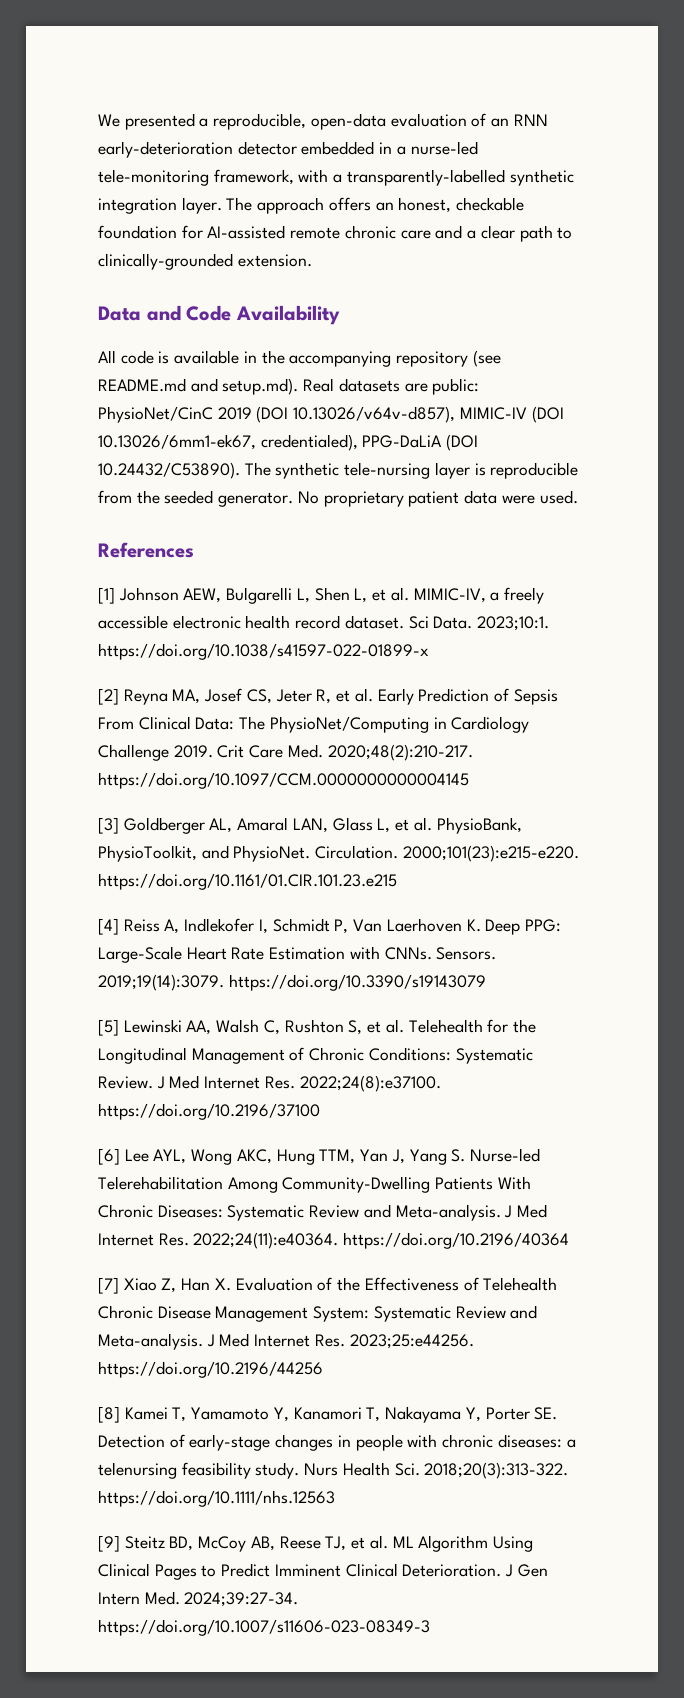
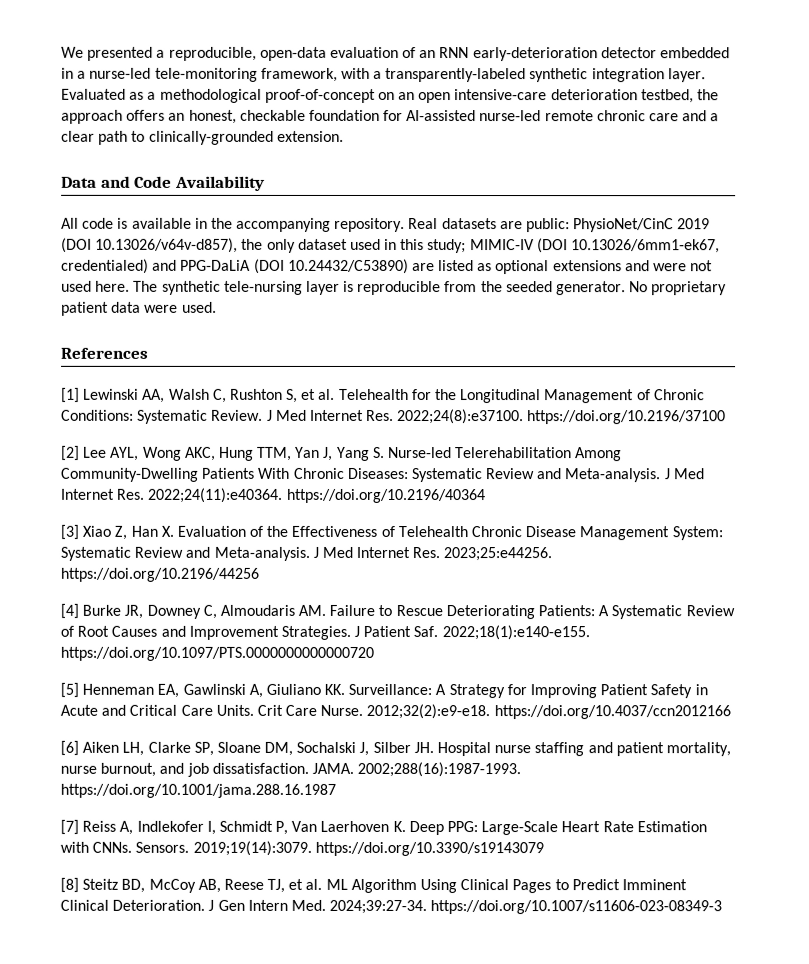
[346,169,505,186] transparently-labelled -> [385,67,527,83] transparently-labeled
[226,197,253,211] The -> [61,88,720,104] Evaluated as a methodological proof-of-concept on an open intensive-care deterioration testbed, the
(286, 232) none -> [479,110,542,122] nurse-led
[396,350,501,367] [98,378,299,395] repository (see README.md and setup.md). -> [334,217,406,233] repository.
[459,406,564,423] [98,434,479,451] [98,462,240,479] MIMIC-IV (DOI 10.13026/6mm1-ek67, credentialed), PPG-DaLiA (DOI 10.24432/C53890). -> [241,238,721,254] [61,258,714,275] [61,280,131,292] the only dataset used in this study; MIMIC-IV (DOI 10.13026/6mm1-ek67, credentialed) and PPG-DaLiA (DOI 10.24432/C53890) are listed as optional extensions and were not used here.
[118,587,544,604] [98,615,550,631] [98,643,429,660] [98,688,558,705] [98,716,530,733] [98,744,473,761] [98,772,469,789] [98,817,522,834] [98,845,579,862] [98,873,397,890] [98,918,561,935] [98,946,497,963] [98,974,486,991] [98,1019,119,1036] Johnson AEW, Bulgarelli L, Shen L, et al. MIMIC-IV, a freely accessible electronic health record dataset. Sci Data. 2023;10:1. https://doi.org/10.1038/s41597-022-01899-x // [2] Reyna MA, Josef CS, Jeter R, et al. Early Prediction of Sepsis From Clinical Data: The PhysioNet/Computing in Cardiology Challenge 2019. Crit Care Med. 2020;48(2):210-217. https://doi.org/10.1097/CCM.0000000000004145 // [3] Goldberger AL, Amaral LAN, Glass L, et al. PhysioBank, PhysioToolkit, and PhysioNet. Circulation. 2000;101(23):e215-e220. https://doi.org/10.1161/01.CIR.101.23.e215 // [4] Reiss A, Indlekofer I, Schmidt P, Van Laerhoven K. Deep PPG: Large-Scale Heart Rate Estimation with CNNs. Sensors. 2019;19(14):3079. https://doi.org/10.3390/s19143079 // [5] -> (80, 395) none
[98,1148,120,1165] [6] -> [61,445,80,461] [2]
[98,1277,119,1294] [7] -> [60,524,79,540] [3]
[98,1406,558,1423] [98,1434,576,1451] [98,1462,569,1479] [98,1490,335,1507] [98,1535,120,1552] [8] Kamei T, Yamamoto Y, Kanamori T, Nakayama Y, Porter SE. Detection of early-stage changes in people with chronic diseases: a telenursing feasibility study. Nurs Health Sci. 2018;20(3):313-322. https://doi.org/10.1111/nhs.12563 // [9] -> [60,603,735,620] [60,625,590,641] [60,646,374,661] [60,682,708,699] [60,703,731,720] [60,740,731,757] [60,761,522,778] [60,783,336,798] [60,819,707,836] [60,840,544,857] [60,877,79,893] [4] Burke JR, Downey C, Almoudaris AM. Failure to Rescue Deteriorating Patients: A Systematic Review of Root Causes and Improvement Strategies. J Patient Saf. 2022;18(1):e140-e155. https://doi.org/10.1097/PTS.0000000000000720 // [5] Henneman EA, Gawlinski A, Giuliano KK. Surveillance: A Strategy for Improving Patient Safety in Acute and Critical Care Units. Crit Care Nurse. 2012;32(2):e9-e18. https://doi.org/10.4037/ccn2012166 // [6] Aiken LH, Clarke SP, Sloane DM, Sochalski J, Silber JH. Hospital nurse staffing and patient mortality, nurse burnout, and job dissatisfaction. JAMA. 2002;288(16):1987-1993. https://doi.org/10.1001/jama.288.16.1987 // [7] Reiss A, Indlekofer I, Schmidt P, Van Laerhoven K. Deep PPG: Large-Scale Heart Rate Estimation with CNNs. Sensors. 2019;19(14):3079. https://doi.org/10.3390/s19143079 // [8]

